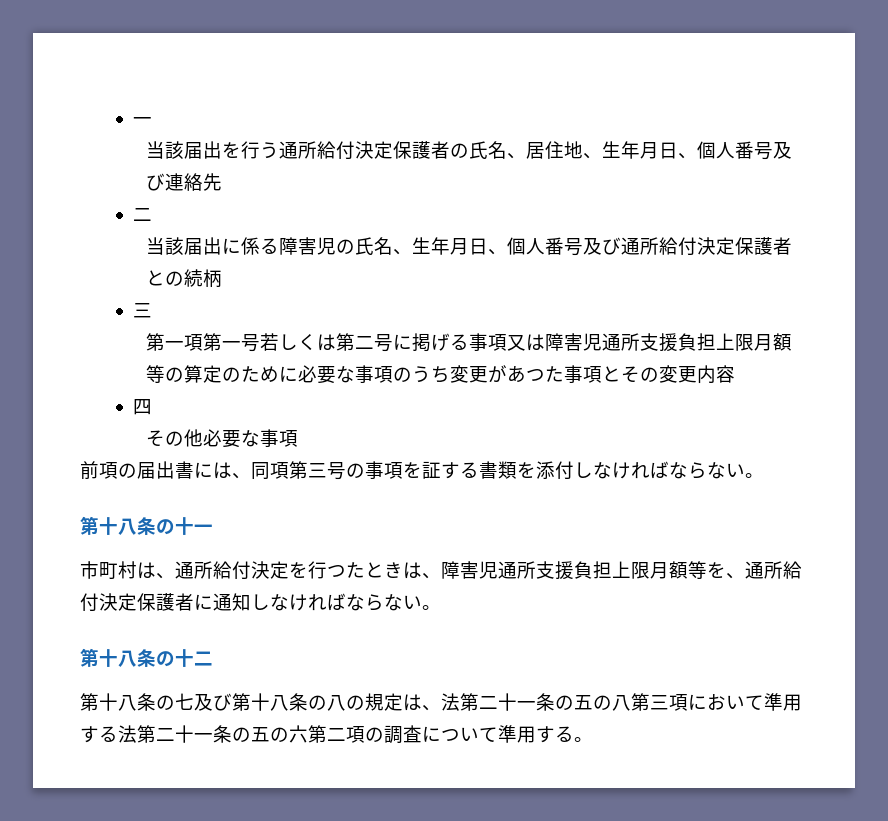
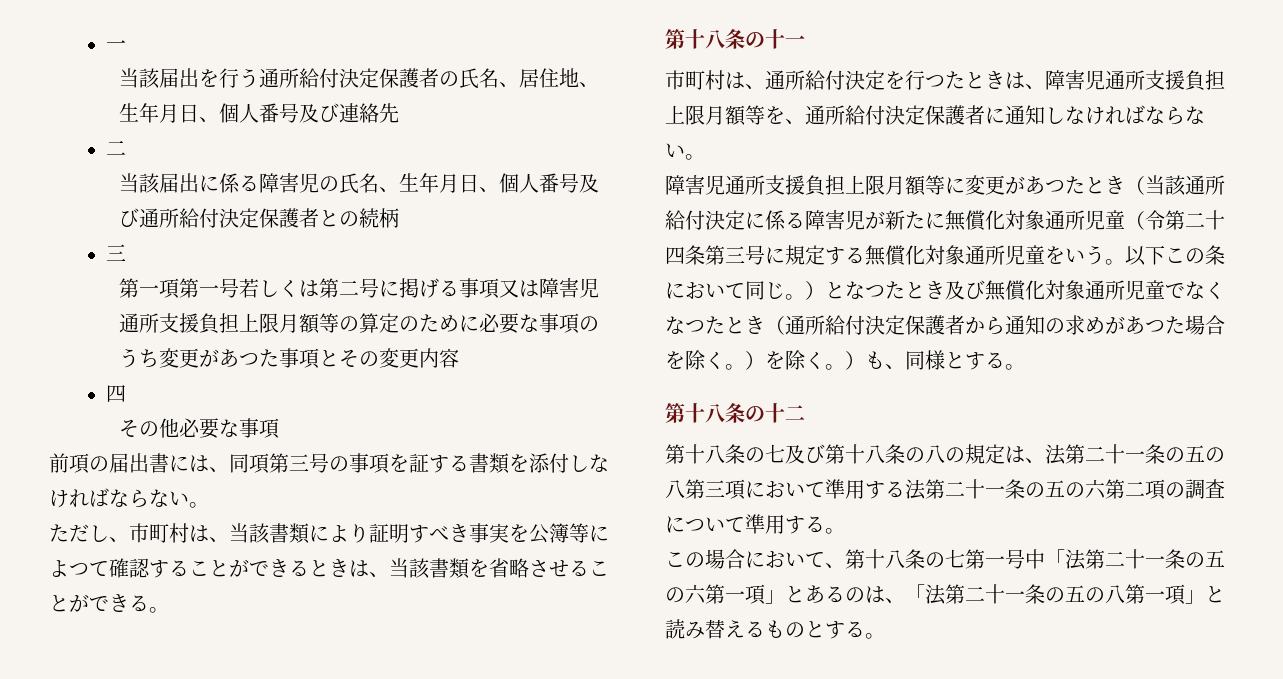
(764, 475) none -> [49,523,609,544] [49,558,609,579] [49,594,169,613] // ただし、市町村は、当該書類により証明すべき事実を公簿等によつて確認することができるときは、当該書類を省略させることができる。
(441, 607) none -> [665,175,1225,196] [665,210,1225,231] [665,245,1225,266] [665,280,1225,301] [665,315,1225,335] [665,350,1025,370] // 障害児通所支援負担上限月額等に変更があつたとき（当該通所給付決定に係る障害児が新たに無償化対象通所児童（令第二十四条第三号に規定する無償化対象通所児童をいう。以下この条において同じ。）となつたとき及び無償化対象通所児童でなくなつたとき（通所給付決定保護者から通知の求めがあつた場合を除く。）を除く。）も、同様とする。
(593, 739) none -> [665,549,1225,570] [665,584,1225,605] [665,619,885,639] // この場合において、第十八条の七第一号中「法第二十一条の五の六第一項」とあるのは、「法第二十一条の五の八第一項」と読み替えるものとする。

